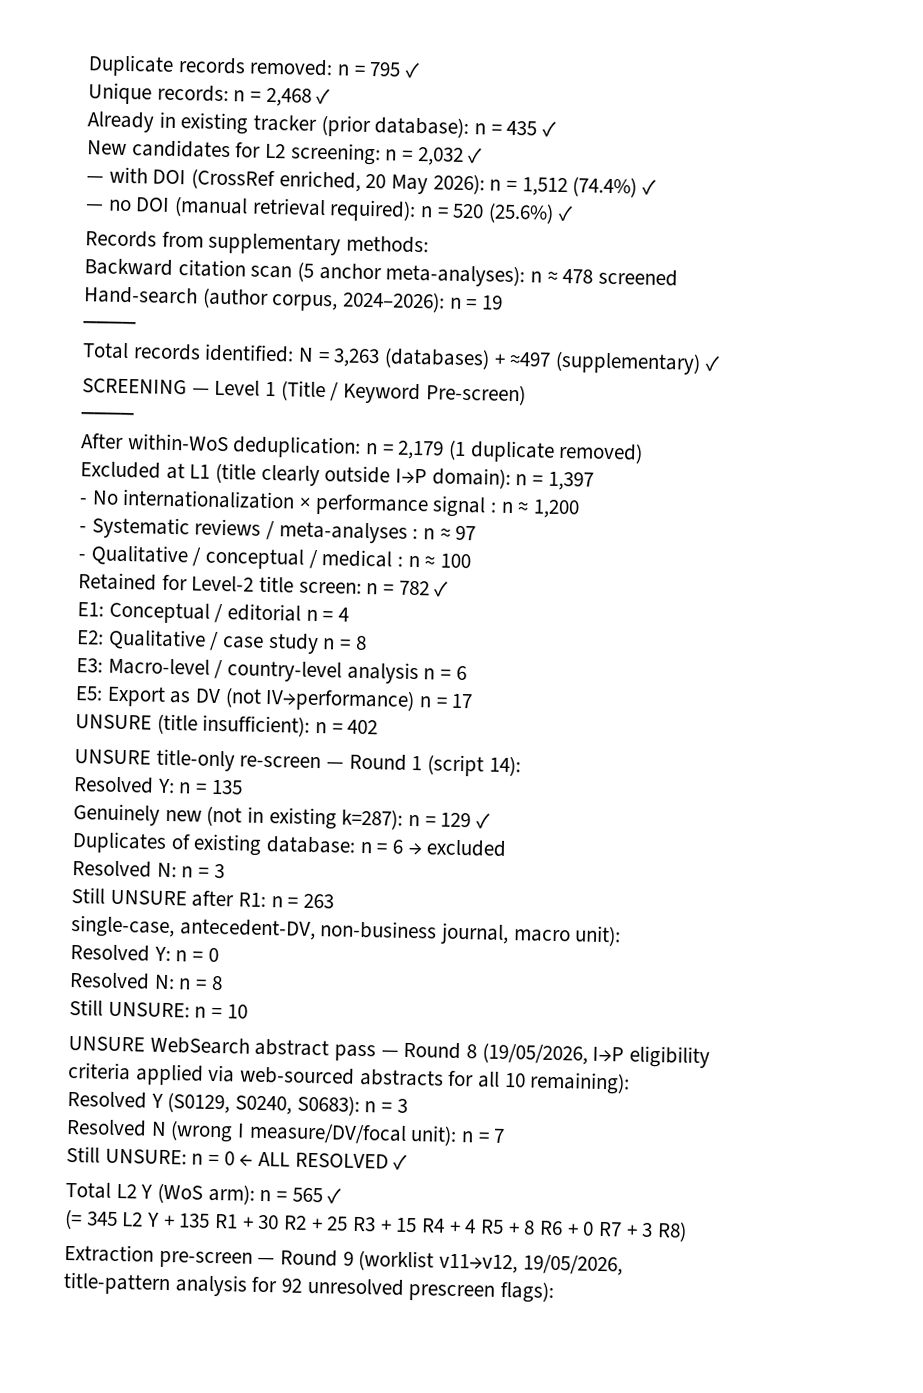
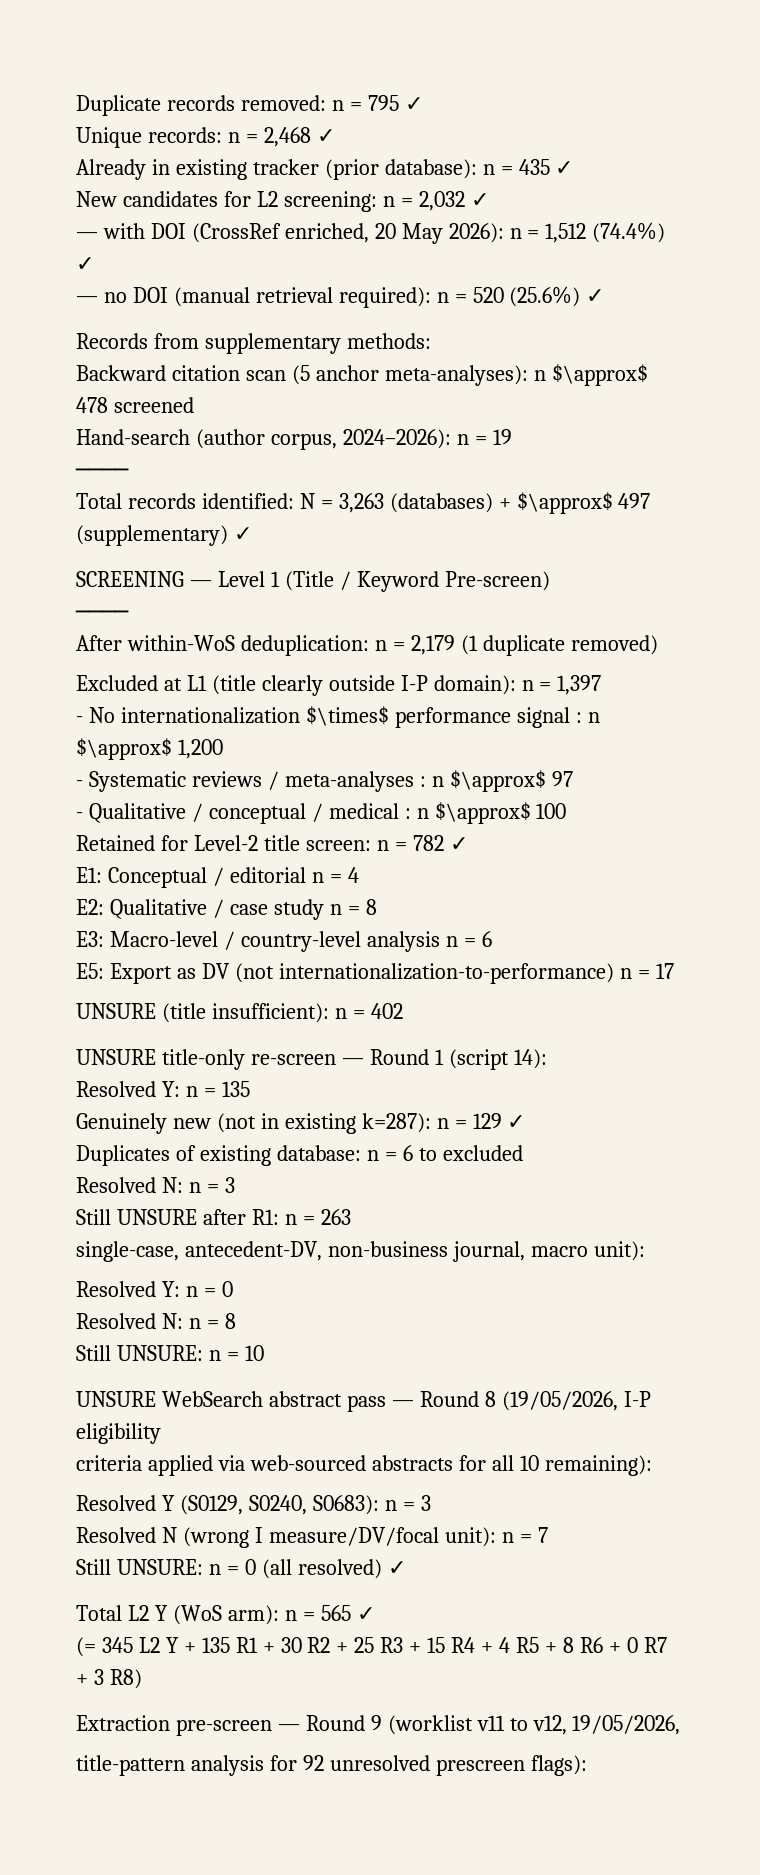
[546,271,558,283] ≈ -> [551,364,648,386] $\approx$
[509,351,552,367] ≈497 -> [516,492,651,514] $\approx$ 497
[395,468,428,485] I→P -> [400,675,428,691] I-P
[299,497,312,509] × -> [305,706,389,726] $\times$
[517,502,530,514] ≈ -> [76,738,172,760] $\approx$
[439,528,451,540] ≈ -> [449,770,546,792] $\approx$
[424,556,436,568] ≈ -> [434,802,531,824] $\approx$
[265,687,416,713] IV→performance) -> [278,963,614,984] internationalization-to-performance)
[407,842,422,856] → -> [418,1148,437,1161] to
[592,1046,625,1063] I→P -> [623,1391,651,1407] I-P
[239,1151,389,1169] ← ALL RESOLVED -> [261,1559,382,1579] (all resolved)
[439,1253,519,1274] v11→v12, -> [476,1715,567,1735] v11 to v12,

